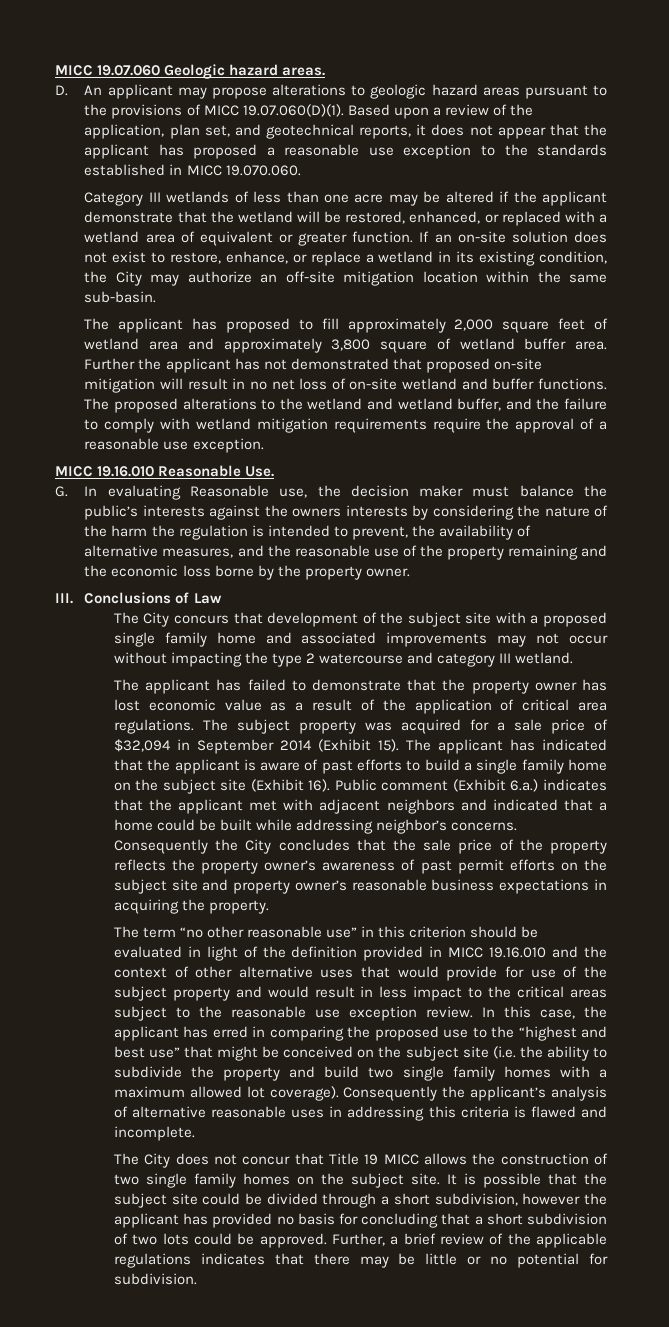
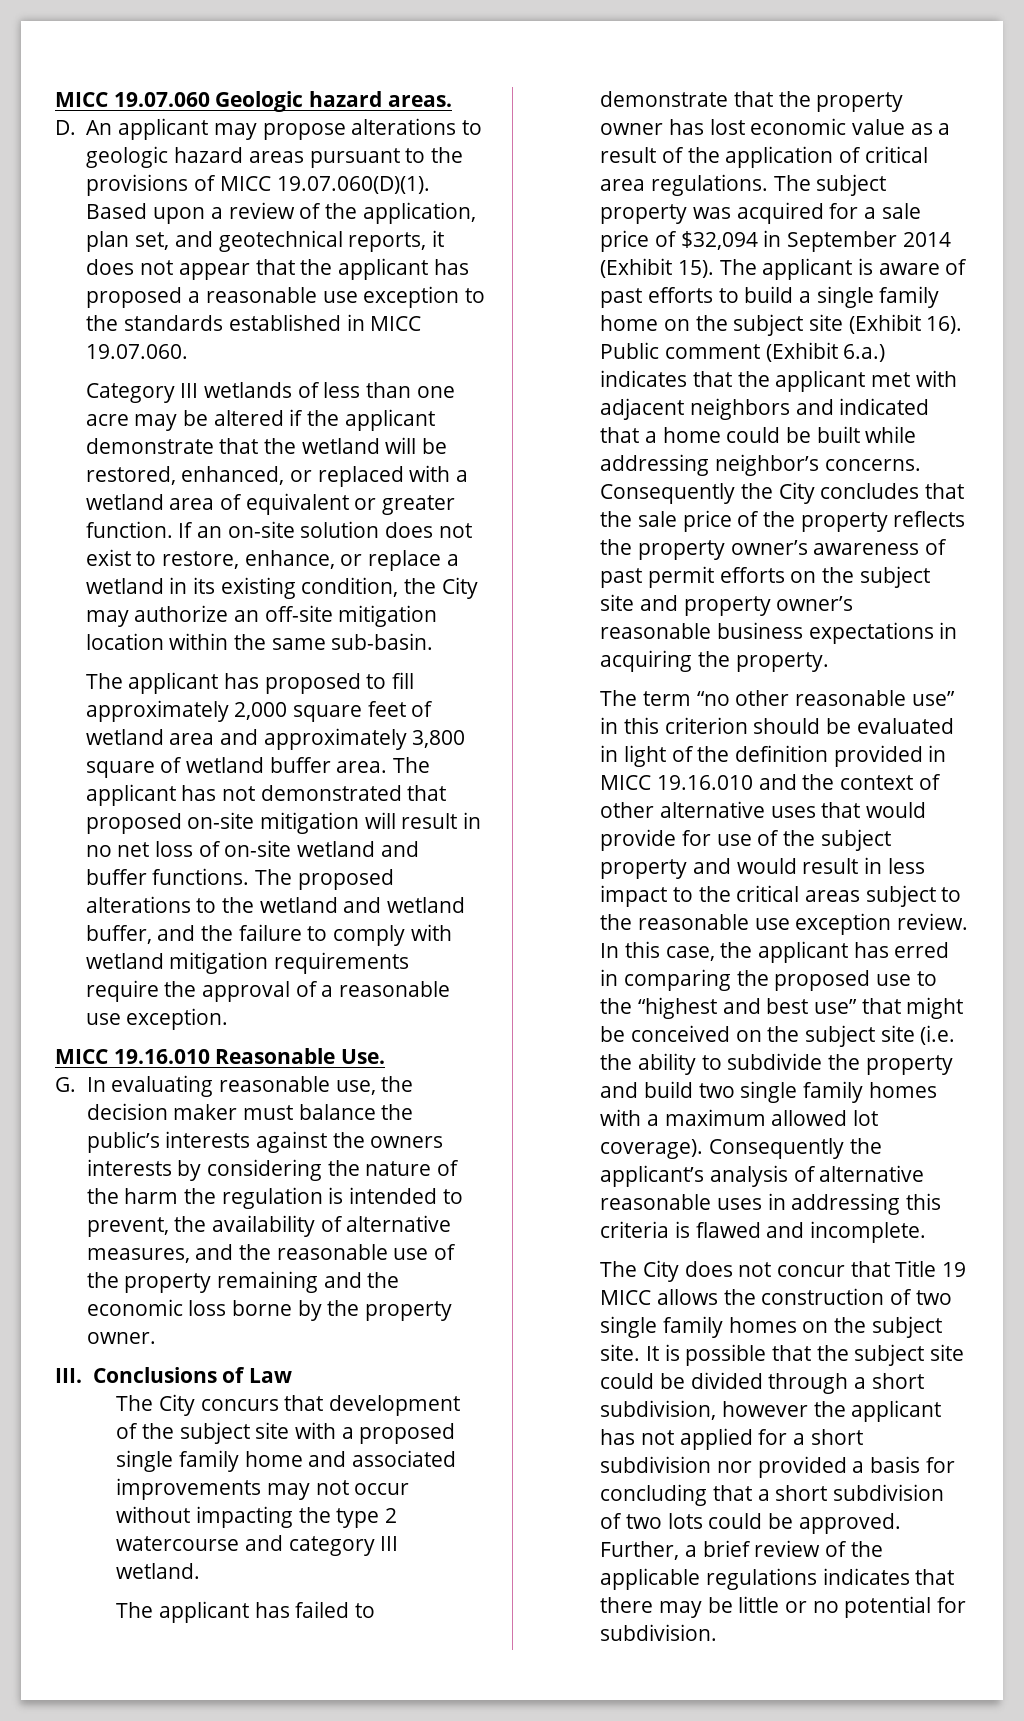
[225,165,301,176] 19.070.060. -> [86,344,189,359] 19.07.060.
[84,358,162,370] Further the -> [392,757,430,773] The
[190,485,270,497] Reasonable -> [218,1076,330,1092] reasonable
[509,739,607,751] [113,759,240,774] has indicated that the applicant -> (853, 269) none
[212,1213,294,1228] provided no -> [640,1428,863,1450] [600,1456,865,1478] not applied for a short subdivision nor provided a

